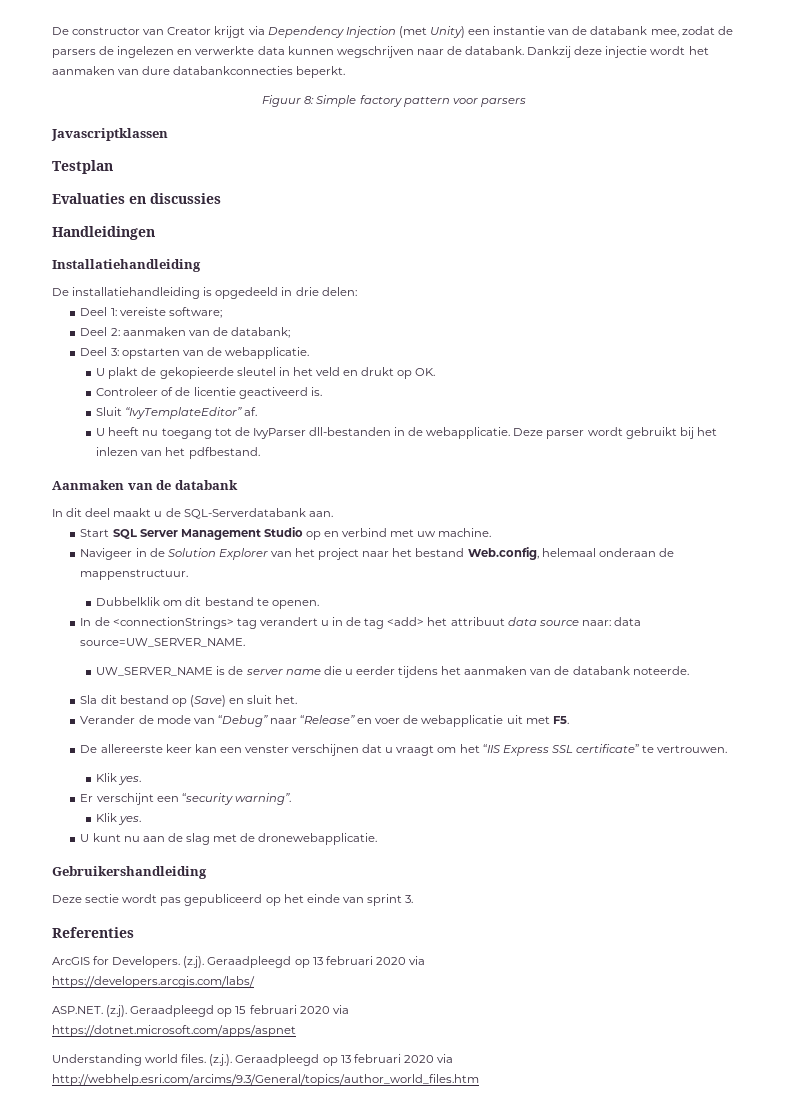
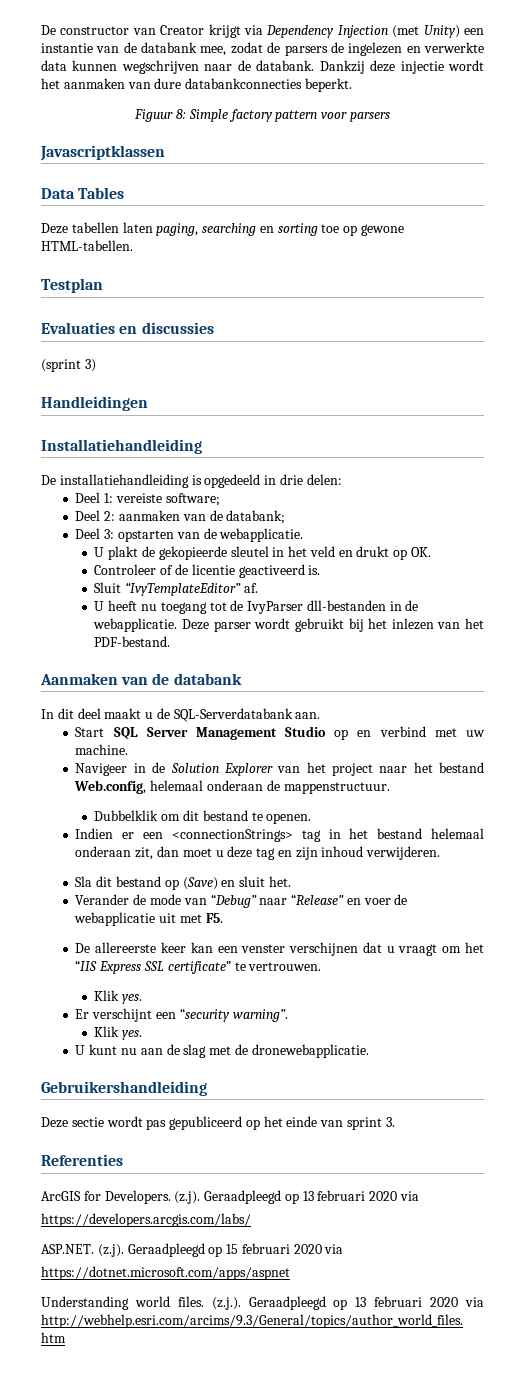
(168, 134) none -> [41,187,125,199] [41,222,405,236] [41,240,133,251] // Data Tables // Deze tabellen laten paging, searching en sorting toe op gewone HTML-tabellen.
(221, 198) none -> [41,359,96,372] // (sprint 3)
[188,447,260,459] pdfbestand. -> [94,636,171,647] PDF-bestand.
[80,617,642,629] [80,638,246,647] [96,666,689,678] In de <connectionStrings> tag verandert u in de tag <add> het attribuut data source naar: data source=UW_SERVER_NAME. // UW_SERVER_NAME is de server name die u eerder tijdens het aanmaken van de databank noteerde. -> [75,828,484,842] [75,846,441,860] Indien er een <connectionStrings> tag in het bestand helemaal onderaan zit, dan moet u deze tag en zijn inhoud verwijderen.

